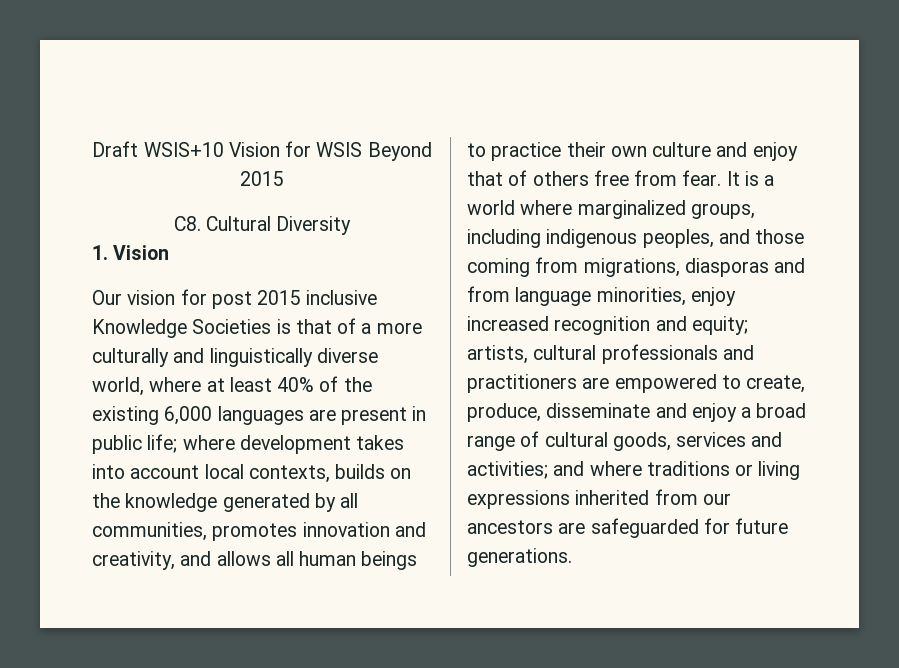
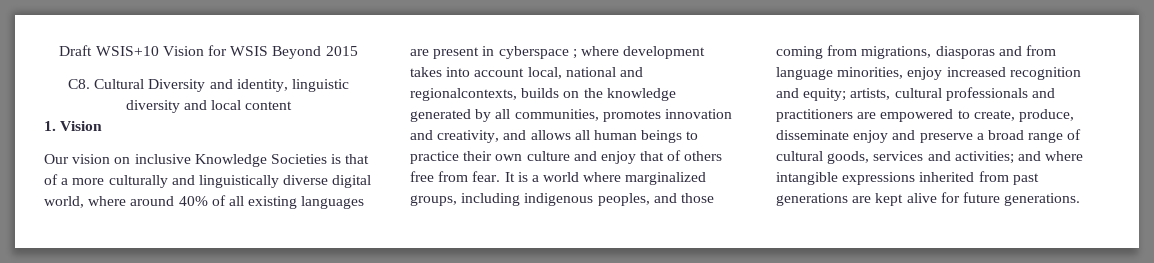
(352, 225) none -> [209,79,349,92] [125,100,293,113] and identity, linguistic diversity and local content
[180,289,302,309] for post 2015 -> [114,157,131,164] on
(378, 355) none -> [332,175,372,188] digital
[206,376,372,392] [92,406,213,425] at least 40% of the existing 6,000 -> [130,195,298,209] around 40% of all existing
[92,434,178,454] public life; -> [498,46,577,59] cyberspace ;
[204,464,330,483] local contexts, -> [527,67,643,79] [410,88,517,101] local, national and regionalcontexts,
[655,403,737,422] and enjoy -> [853,130,973,143] enjoy and preserve
[646,461,801,480] [467,489,731,509] [467,518,699,538] traditions or living expressions inherited from our ancestors are safeguarded -> [776,171,1039,185] [776,193,937,206] intangible expressions inherited from past generations are kept alive

